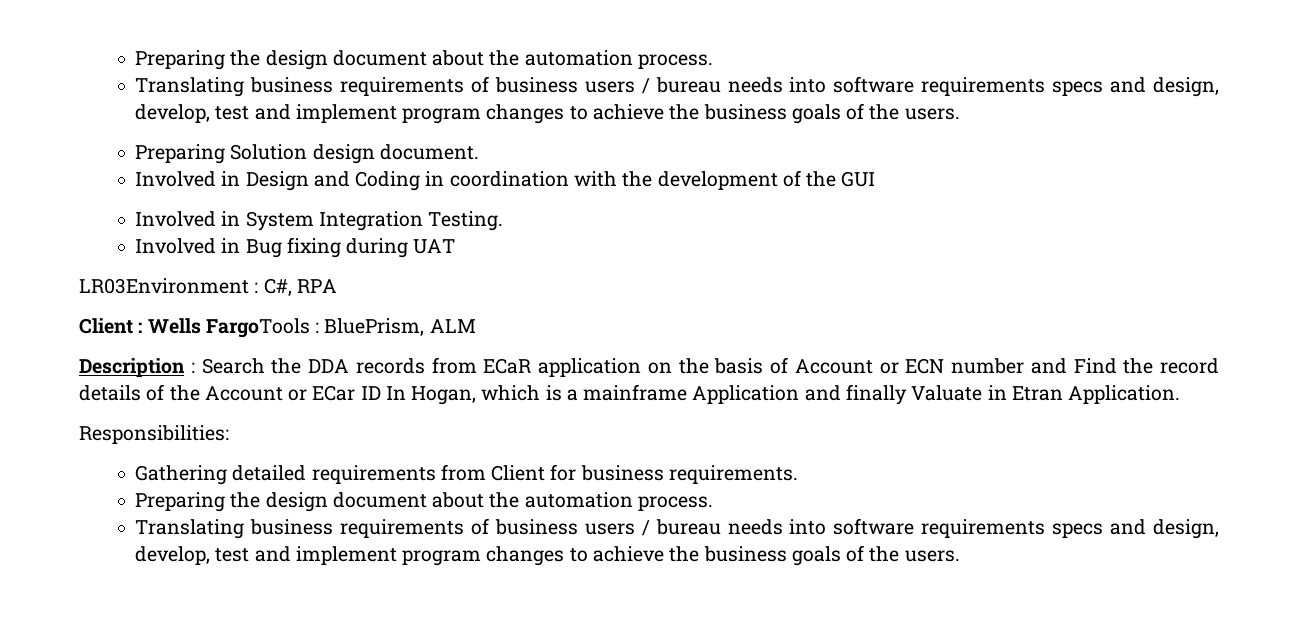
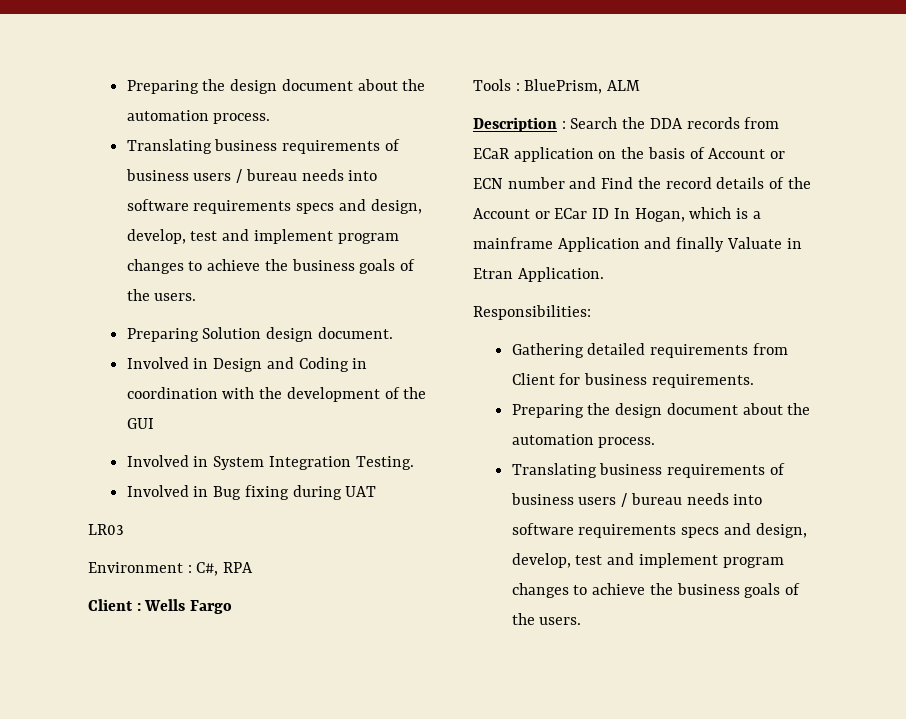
[79,278,249,294] LR03Environment -> [88,524,124,535] [88,562,183,573] LR03 // Environment
[205,318,310,338] FargoTools -> [190,600,233,614] [473,79,511,91] Fargo // Tools

